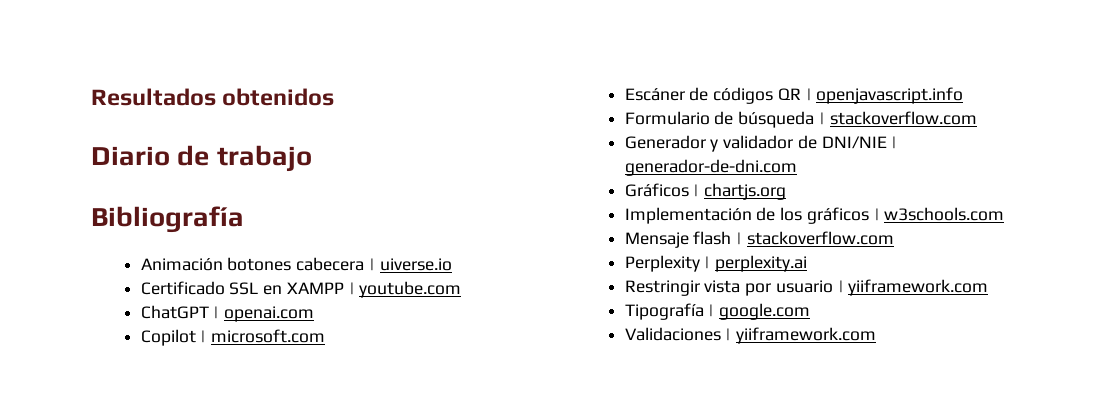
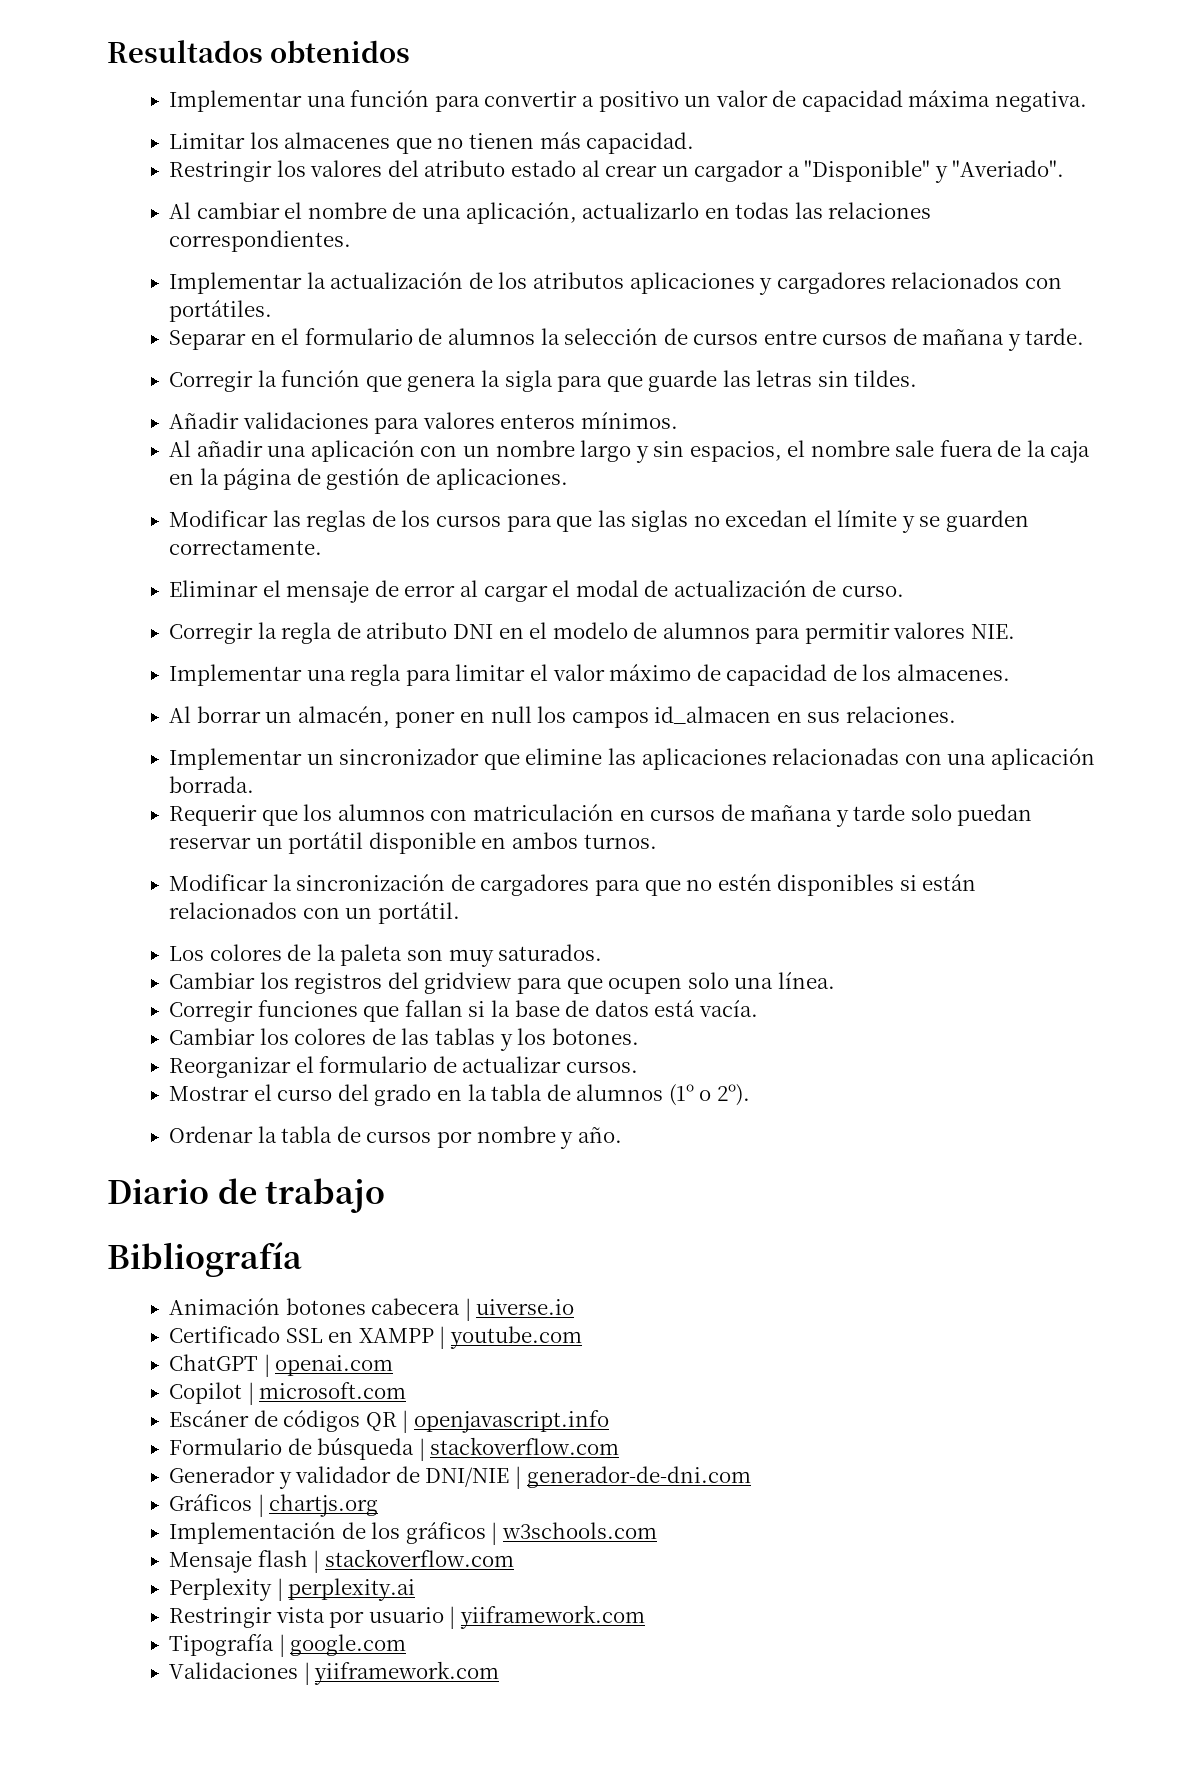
(335, 97) none -> [169,90,1087,112] [169,132,695,154] [169,160,1065,183] [169,202,932,224] [169,230,352,252] [169,272,1062,295] [169,300,273,322] [169,328,1085,351] [169,370,918,392] [169,412,678,434] [169,440,1091,463] [169,468,568,490] [169,510,1029,533] [169,540,323,555] [169,580,904,603] [169,622,1015,644] [169,664,1010,686] [169,706,956,728] [169,748,1095,770] [169,776,255,793] [169,804,1033,827] [169,832,657,854] [169,874,977,896] [169,902,460,924] [169,944,603,967] [169,972,835,994] [169,1000,758,1022] [169,1028,639,1051] [169,1056,638,1078] [169,1084,750,1106] [169,1126,622,1149] // Implementar una función para convertir a positivo un valor de capacidad máxima negativa. // Limitar los almacenes que no tienen más capacidad. // Restringir los valores del atributo estado al crear un cargador a "Disponible" y "Averiado". // Al cambiar el nombre de una aplicación, actualizarlo en todas las relaciones correspondientes. // Implementar la actualización de los atributos aplicaciones y cargadores relacionados con portátiles. // Separar en el formulario de alumnos la selección de cursos entre cursos de mañana y tarde. // Corregir la función que genera la sigla para que guarde las letras sin tildes. // Añadir validaciones para valores enteros mínimos. // Al añadir una aplicación con un nombre largo y sin espacios, el nombre sale fuera de la caja en la página de gestión de aplicaciones. // Modificar las reglas de los cursos para que las siglas no excedan el límite y se guarden correctamente. // Eliminar el mensaje de error al cargar el modal de actualización de curso. // Corregir la regla de atributo DNI en el modelo de alumnos para permitir valores NIE. // Implementar una regla para limitar el valor máximo de capacidad de los almacenes. // Al borrar un almacén, poner en null los campos id_almacen en sus relaciones. // Implementar un sincronizador que elimine las aplicaciones relacionadas con una aplicación borrada. // Requerir que los alumnos con matriculación en cursos de mañana y tarde solo puedan reservar un portátil disponible en ambos turnos. // Modificar la sincronización de cargadores para que no estén disponibles si están relacionados con un portátil. // Los colores de la paleta son muy saturados. // Cambiar los registros del gridview para que ocupen solo una línea. // Corregir funciones que fallan si la base de datos está vacía. // Cambiar los colores de las tablas y los botones. // Reorganizar el formulario de actualizar cursos. // Mostrar el curso del grado en la tabla de alumnos (1º o 2º). // Ordenar la tabla de cursos por nombre y año.

